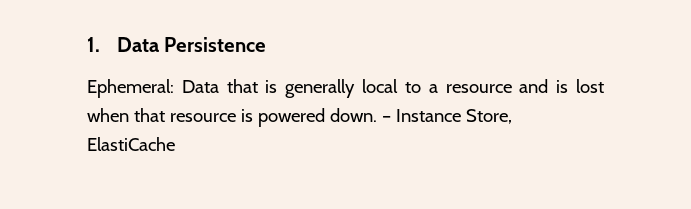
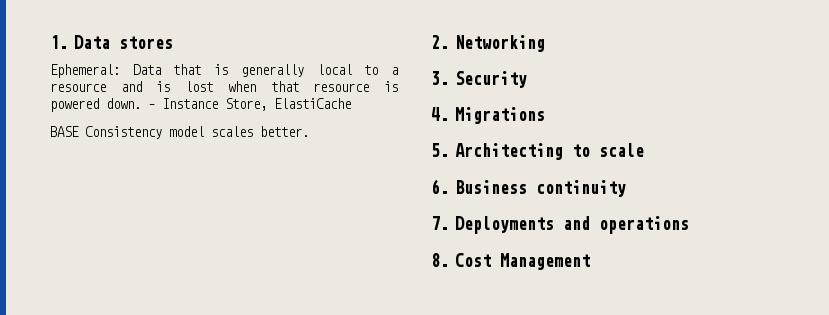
[164,37,267,52] Persistence -> [118,36,173,49] stores
(175, 144) none -> [50,126,309,139] [431,35,545,52] [431,71,527,88] [431,107,545,124] [431,143,644,160] [431,179,626,197] [431,216,689,234] [431,253,590,270] // BASE Consistency model scales better. // 2. Networking // 3. Security // 4. Migrations // 5. Architecting to scale // 6. Business continuity // 7. Deployments and operations // 8. Cost Management

